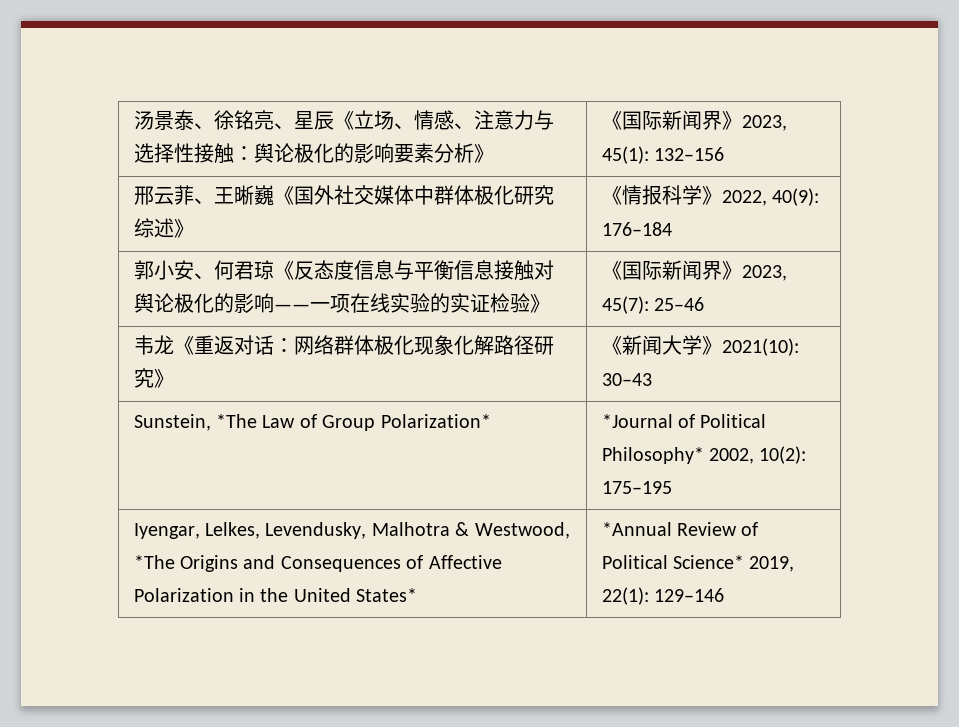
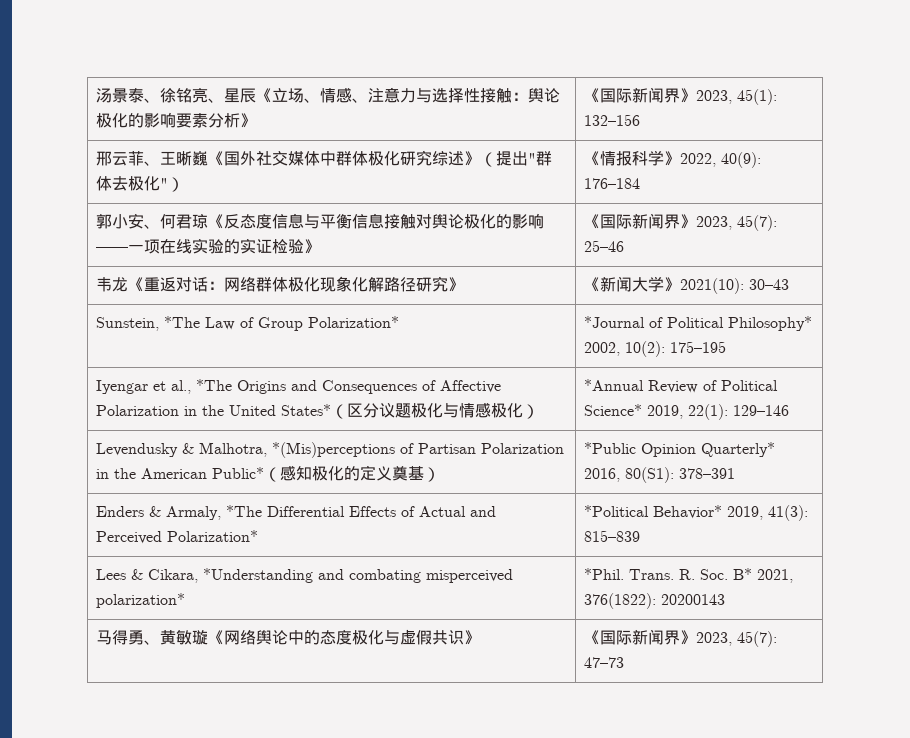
(194, 228) none -> [480,151,553,167] [96,176,185,192] （提出"群体去极化"）
[133,522,570,539] Iyengar, Lelkes, Levendusky, Malhotra & Westwood, -> [96,380,192,394] Iyengar et al.,
(418, 595) none -> [331,402,540,419] （区分议题极化与情感极化）
(724, 595) none -> [96,442,565,458] [96,465,441,482] [584,442,776,457] [584,467,736,483] [96,505,497,520] [96,530,259,544] [584,505,809,521] [584,530,641,542] [96,568,514,583] [96,593,186,608] [584,568,794,583] [584,593,726,609] [96,629,481,645] [584,629,778,647] [584,657,625,668] // Levendusky & Malhotra, *(Mis)perceptions of Partisan Polarization in the American Public*（感知极化的定义奠基） | *Public Opinion Quarterly* 2016, 80(S1): 378–391 // Enders & Armaly, *The Differential Effects of Actual and Perceived Polarization* | *Political Behavior* 2019, 41(3): 815–839 // Lees & Cikara, *Understanding and combating misperceived polarization* | *Phil. Trans. R. Soc. B* 2021, 376(1822): 20200143 // 马得勇、黄敏璇《网络舆论中的态度极化与虚假共识》 | 《国际新闻界》2023, 45(7): 47–73

